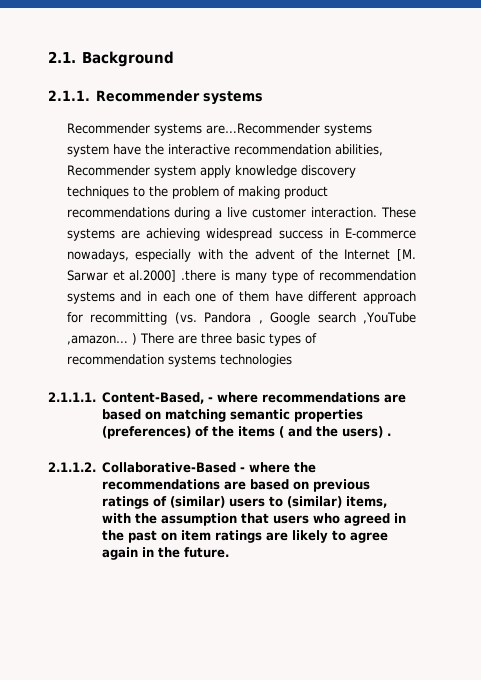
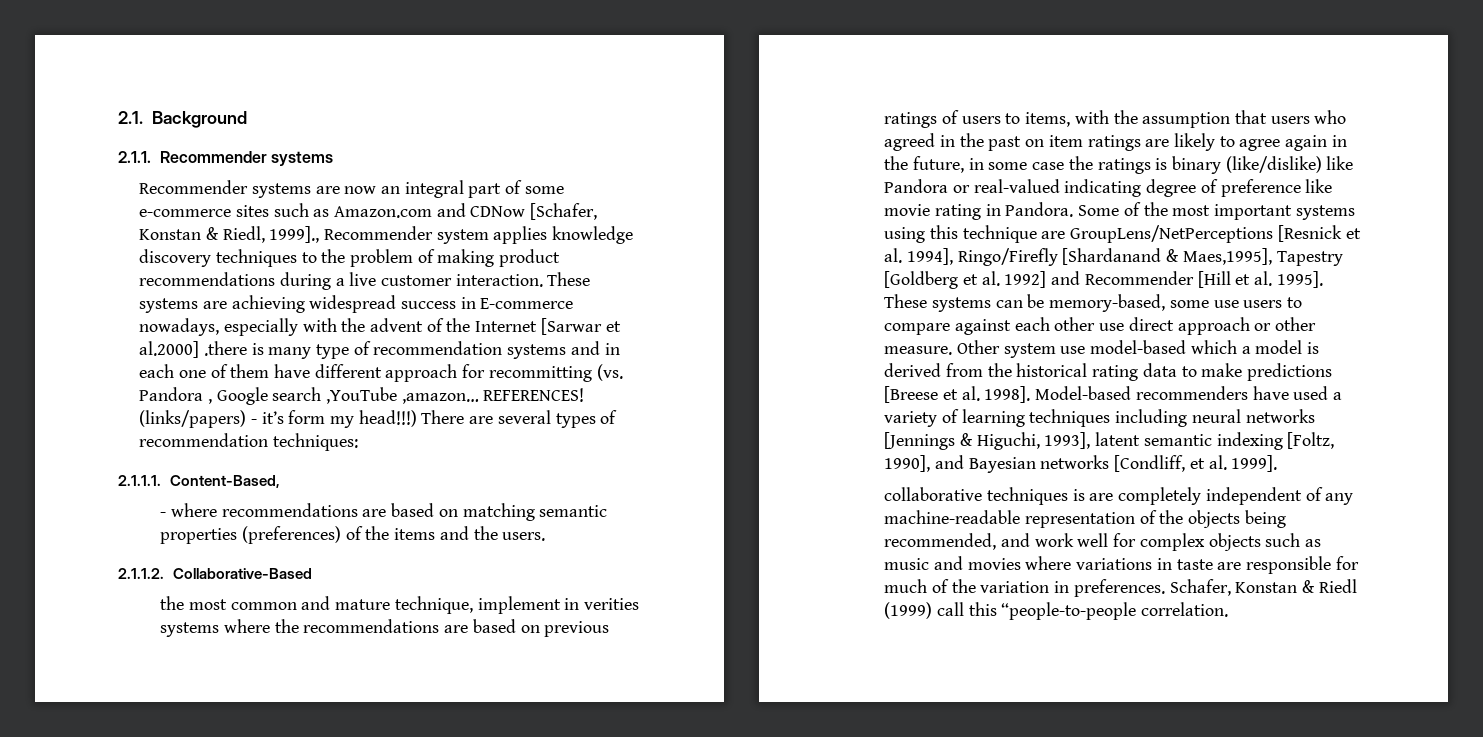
[205,123,372,136] [66,144,383,157] are…Recommender systems system have the interactive recommendation abilities, -> [315,180,564,198] [139,203,598,220] [139,226,320,243] are now an integral part of some e-commerce sites such as Amazon.com and CDNow [Schafer, Konstan & Riedl, 1999].,
[199,165,231,178] apply -> [493,226,548,244] applies
[397,249,417,261] [66,270,108,281] [M. Sarwar -> [540,318,602,335] [Sarwar
[131,333,265,345] ) There are three basic -> [483,388,585,402] [139,410,551,428] REFERENCES! (links/papers) - it’s form my head!!!) There are several
[167,354,292,367] systems technologies -> [272,433,358,451] techniques:
(205, 398) none -> (280, 481) //
[279,426,285,438] ( -> (436, 534) none
[342,426,392,438] users) . -> [502,532,546,541] users.
[240,467,246,472] - -> [160,596,639,614] [160,622,220,637] // the most common and mature technique, implement in verities systems
[170,496,343,508] (similar) users to (similar) -> [961,113,1021,124] users to
[184,547,230,558] future. -> [912,156,1354,174] [884,179,1333,197] [884,202,1355,220] [884,225,1361,243] [884,248,1343,266] [884,271,1323,289] [884,294,1302,312] [884,317,1316,335] [884,340,1319,358] [884,363,1332,381] [884,386,1342,403] [884,409,1315,427] [884,432,1335,450] [884,455,1278,473] [884,487,1354,505] [884,510,1286,528] [884,533,1321,551] [884,556,1359,574] [884,579,1357,597] [884,602,1229,620] future, in some case the ratings is binary (like/dislike) like Pandora or real-valued indicating degree of preference like movie rating in Pandora. Some of the most important systems using this technique are GroupLens/NetPerceptions [Resnick et al. 1994], Ringo/Firefly [Shardanand & Maes,1995], Tapestry [Goldberg et al. 1992] and Recommender [Hill et al. 1995]. These systems can be memory-based, some use users to compare against each other use direct approach or other measure. Other system use model-based which a model is derived from the historical rating data to make predictions [Breese et al. 1998]. Model-based recommenders have used a variety of learning techniques including neural networks [Jennings & Higuchi, 1993], latent semantic indexing [Foltz, 1990], and Bayesian networks [Condliff, et al. 1999]. // collaborative techniques is are completely independent of any machine-readable representation of the objects being recommended, and work well for complex objects such as music and movies where variations in taste are responsible for much of the variation in preferences. Schafer, Konstan & Riedl (1999) call this “people-to-people correlation.

